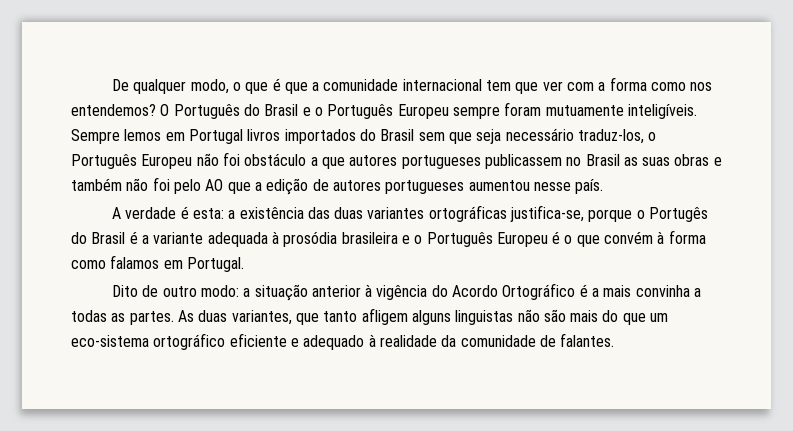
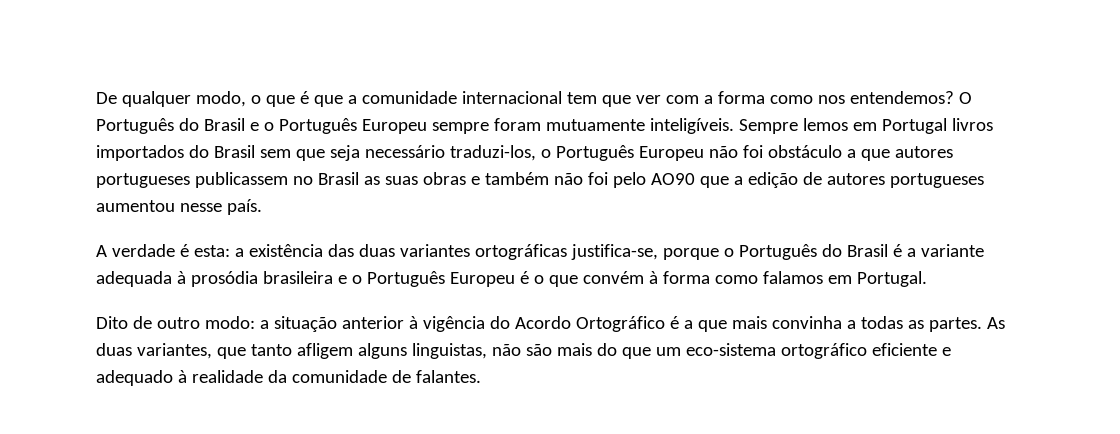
[577,129,644,144] traduz-los, -> [449,145,536,161] traduzi-los,
[205,179,224,191] AO -> [650,173,695,185] AO90
[649,207,709,222] Portugês -> [738,244,817,260] Português
(600, 292) none -> [697,320,727,332] que
[455,310,514,325] linguistas -> [411,343,487,359] linguistas,

